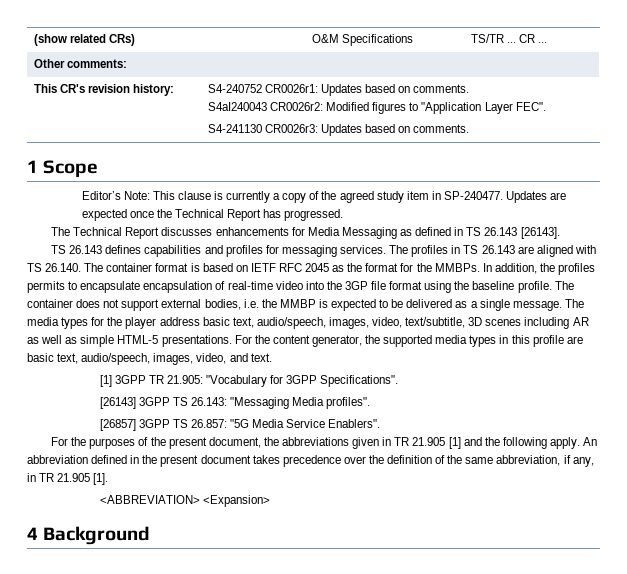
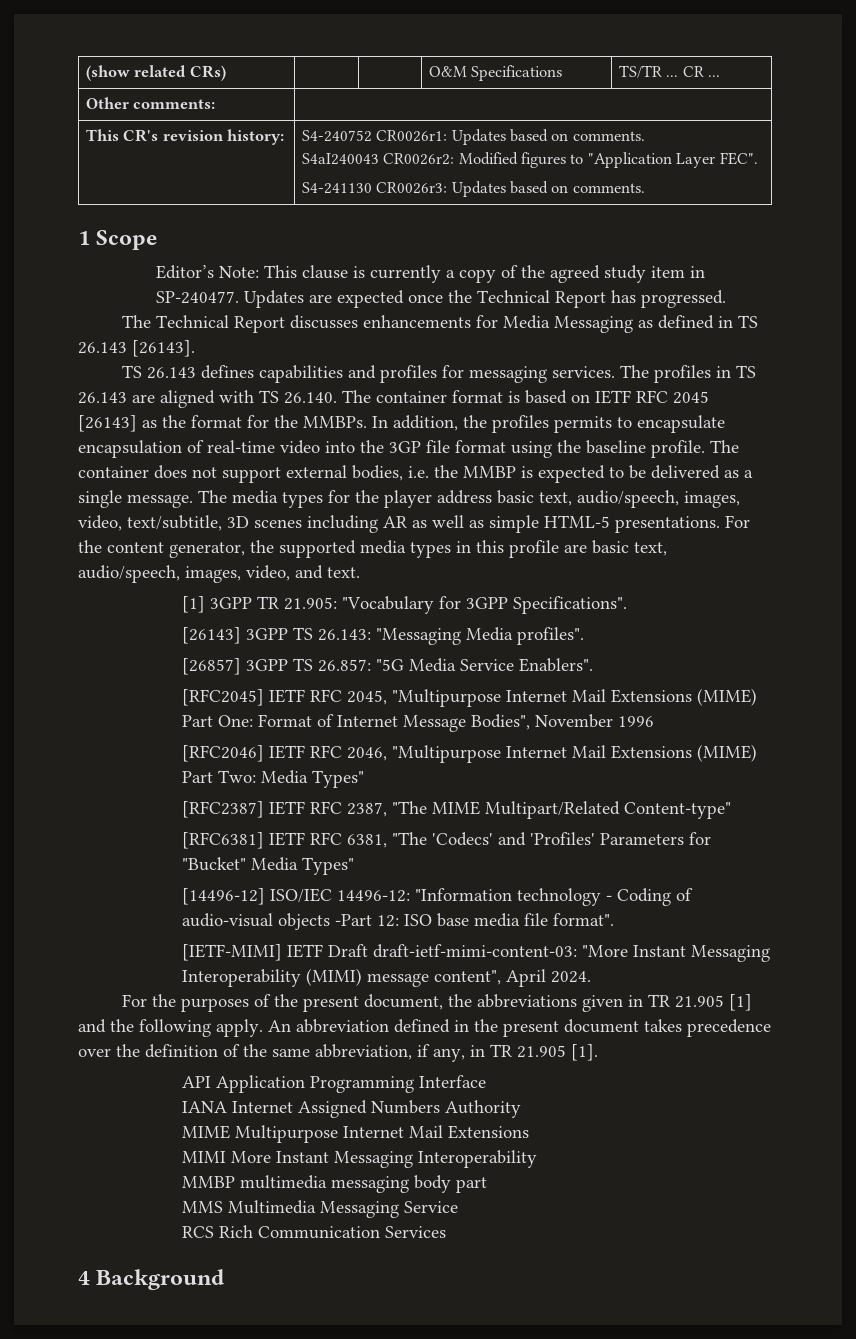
(330, 267) none -> [78,415,137,432] [26143]
(381, 423) none -> [182,688,758,707] [182,714,655,732] [182,744,758,763] [182,770,365,788] [182,801,732,819] [182,832,712,849] [182,857,355,875] [182,888,694,906] [182,913,615,930] [182,944,771,962] [182,968,592,987] // [RFC2045] IETF RFC 2045, "Multipurpose Internet Mail Extensions (MIME) Part One: Format of Internet Message Bodies", November 1996 // [RFC2046] IETF RFC 2046, "Multipurpose Internet Mail Extensions (MIME) Part Two: Media Types" // [RFC2387] IETF RFC 2387, "The MIME Multipart/Related Content-type" // [RFC6381] IETF RFC 6381, "The 'Codecs' and 'Profiles' Parameters for "Bucket" Media Types" // [14496-12] ISO/IEC 14496-12: "Information technology - Coding of audio-visual objects -Part 12: ISO base media file format". // [IETF-MIMI] IETF Draft draft-ietf-mimi-content-03: "More Instant Messaging Interoperability (MIMI) message content", April 2024.
[99,495,270,507] <ABBREVIATION> <Expansion> -> [182,1075,487,1093] [182,1100,522,1118] [182,1125,530,1143] [182,1150,538,1168] [182,1175,488,1193] [182,1200,459,1218] [182,1225,447,1239] API Application Programming Interface // IANA Internet Assigned Numbers Authority // MIME Multipurpose Internet Mail Extensions // MIMI More Instant Messaging Interoperability // MMBP multimedia messaging body part // MMS Multimedia Messaging Service // RCS Rich Communication Services

